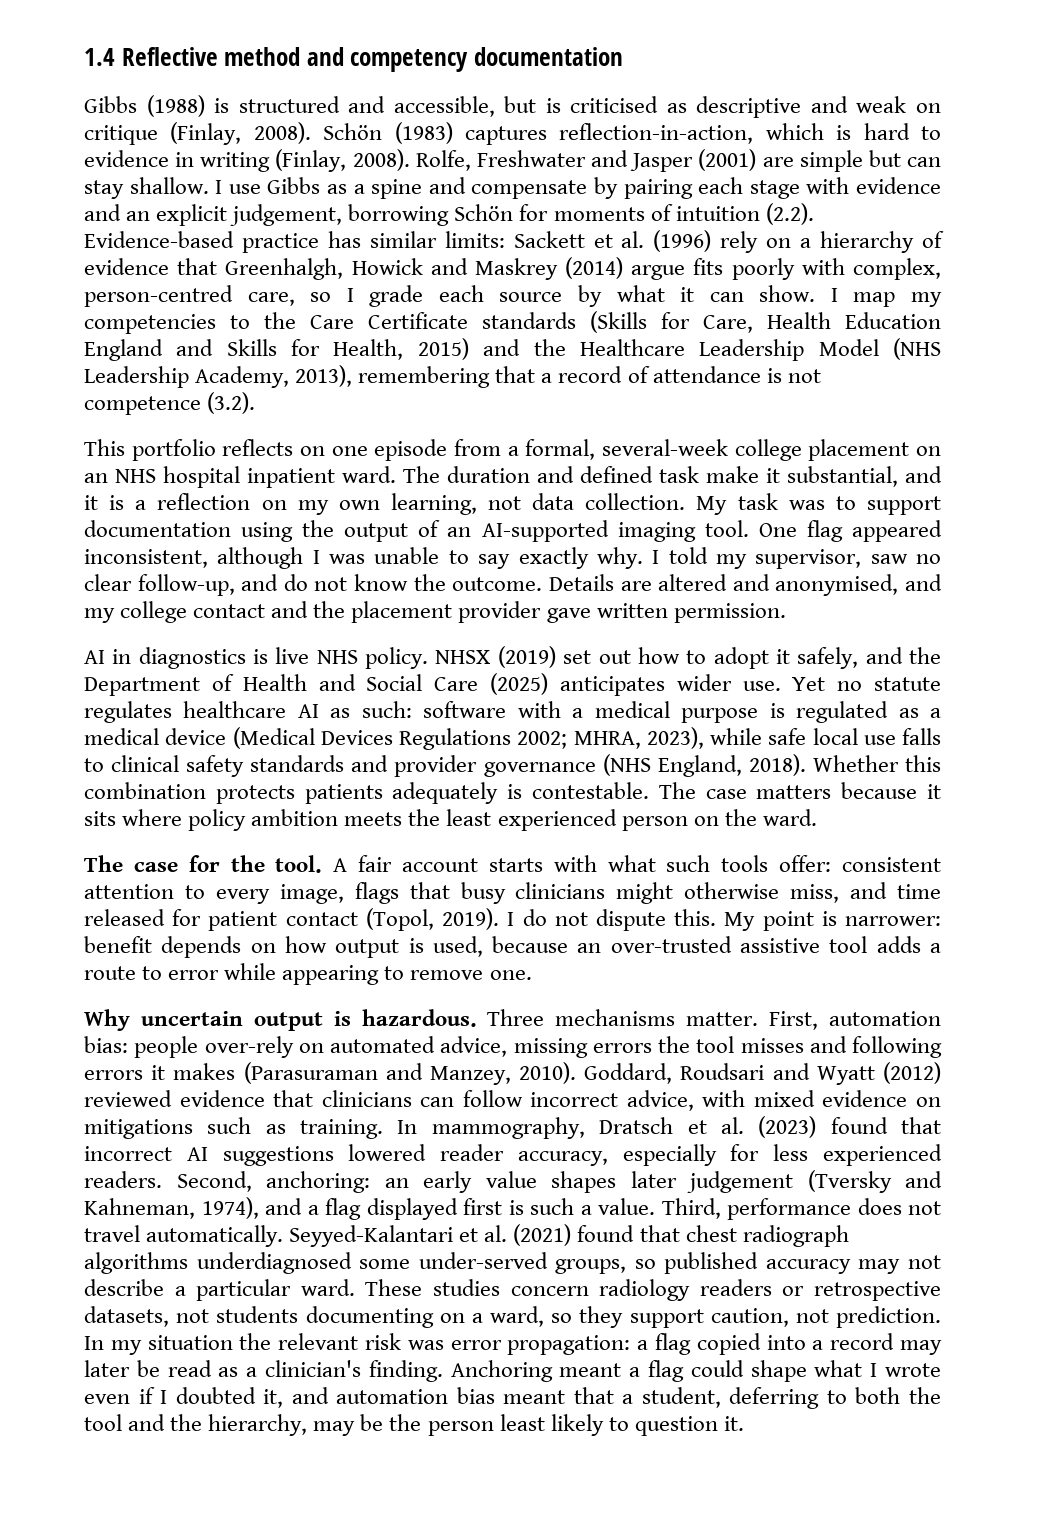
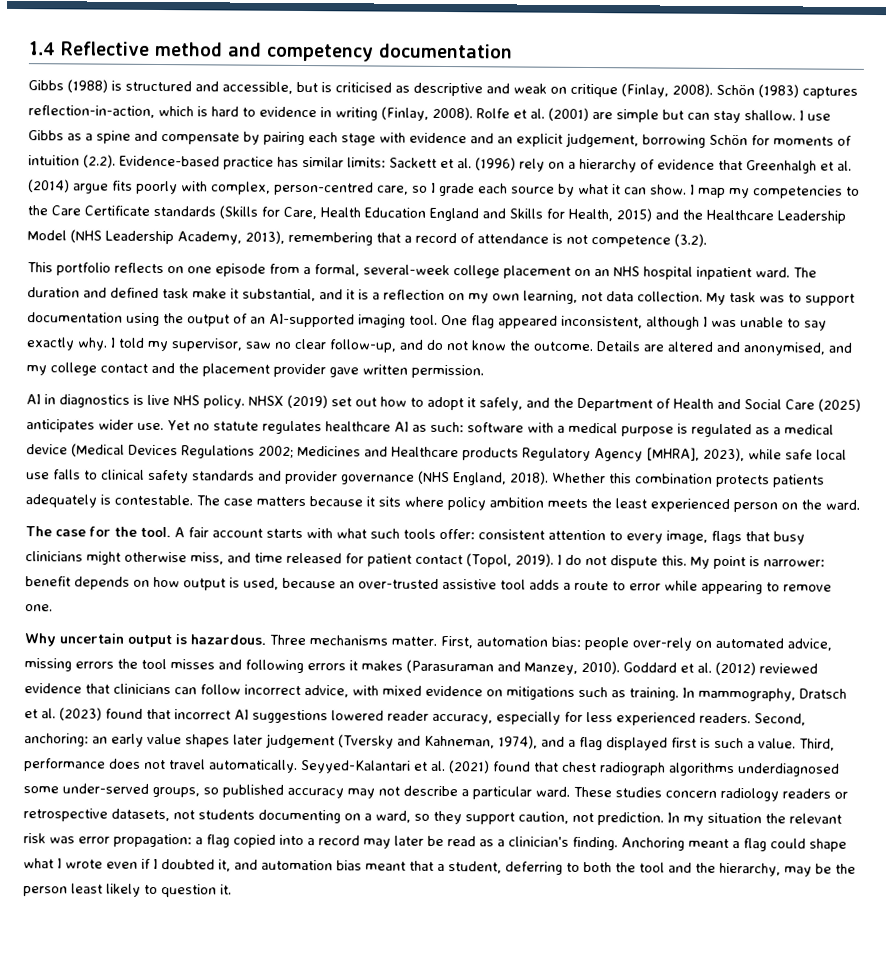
[415,150,694,172] Rolfe, Freshwater and Jasper -> [476,108,545,119] Rolfe et al.
[225,258,558,280] Greenhalgh, Howick and Maskrey -> [746,160,852,174] Greenhalgh et al.
[573,731,641,749] MHRA, -> [297,445,700,462] Medicines and Healthcare products Regulatory Agency [MHRA],
[584,1063,875,1085] Goddard, Roudsari and Wyatt -> [623,662,712,673] Goddard et al.

